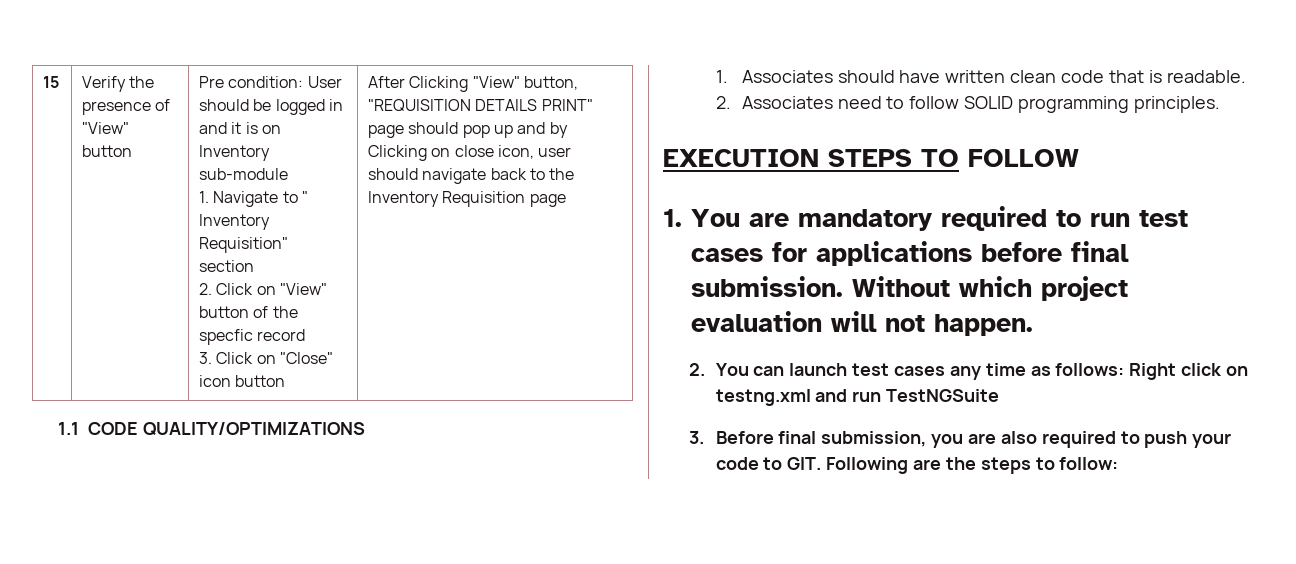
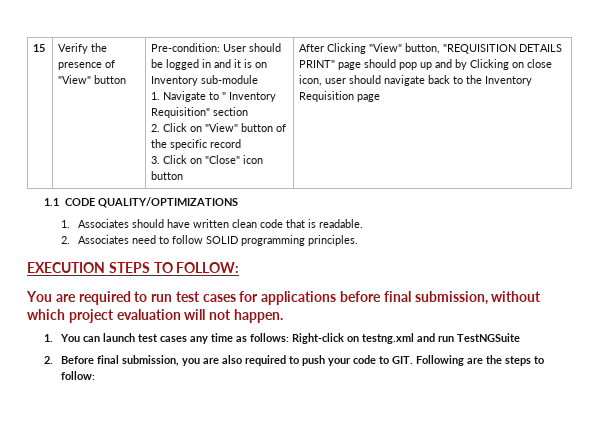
[199,76,304,88] Pre condition: -> [151,43,221,52] Pre-condition:
[199,329,254,345] specfic -> [170,139,208,150] specific
[968,149,1079,167] [663,209,682,227] FOLLOW // 1. -> [176,262,240,273] FOLLOW: //
[798,209,932,231] mandatory -> (76, 298) none
[691,276,950,297] submission. Without -> [414,291,542,305] submission, without
[689,363,706,376] 2. -> [44,334,54,342] 1.
[1129,363,1223,380] Right click -> [292,333,345,344] Right-click
[689,431,705,444] 3. -> [44,356,54,364] 2.

